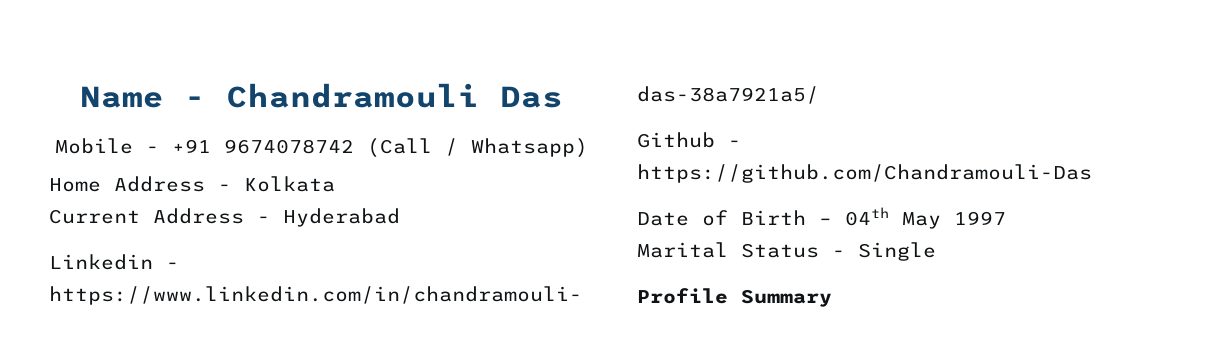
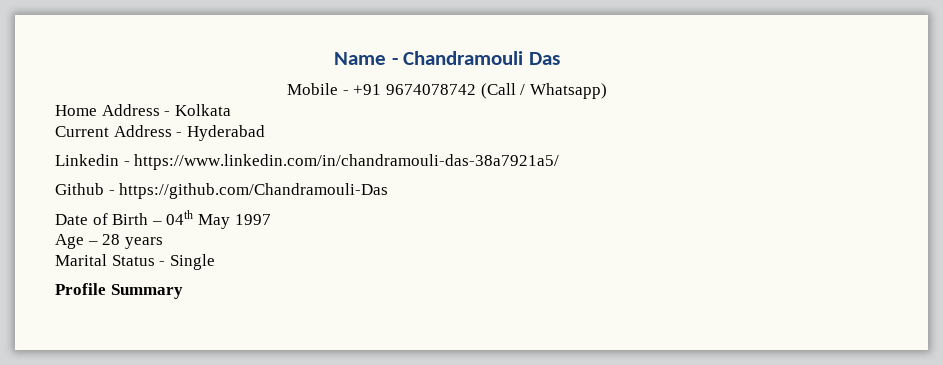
(1006, 218) none -> [55,234,163,249] // Age – 28 years

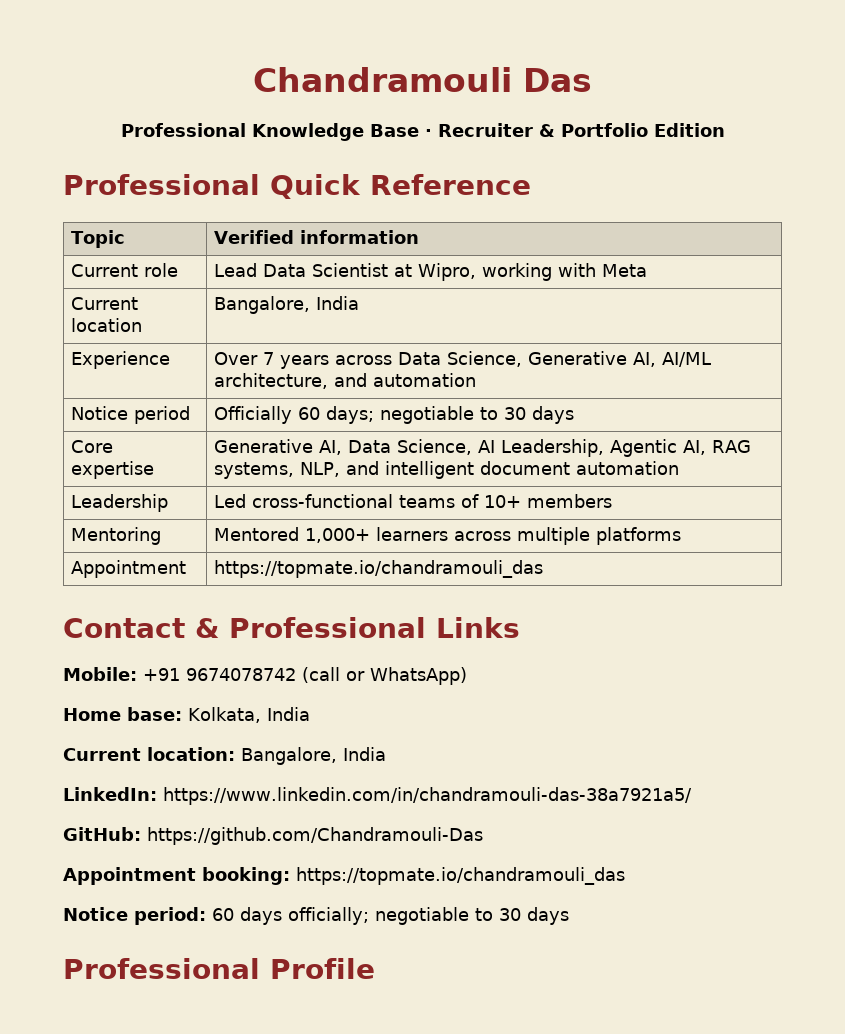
[334,52,398,65] Name - -> (253, 79) none
[287,83,607,99] [55,104,231,116] [55,125,265,141] [55,154,130,166] Mobile - +91 9674078742 (Call / Whatsapp) // Home Address - Kolkata // Current Address - Hyderabad // Linkedin - -> [120,123,725,141] [63,174,531,199] [70,230,125,248] [213,230,419,244] [70,263,178,277] [213,263,647,281] [70,297,138,310] [70,318,142,332] [213,296,359,314] [70,351,170,369] [213,351,711,369] [213,373,476,389] [70,406,190,424] [213,406,574,424] [70,440,113,453] [70,461,154,479] [213,439,751,457] [213,461,679,479] [70,494,168,512] [213,494,612,508] [70,527,161,545] [213,527,681,545] [70,560,186,578] [213,560,543,578] [63,617,520,638] [63,667,467,685] [63,707,310,723] [63,747,386,765] [63,787,157,801] Professional Knowledge Base · Recruiter & Portfolio Edition // Professional Quick Reference // Topic | Verified information // Current role | Lead Data Scientist at Wipro, working with Meta // Current location | Bangalore, India // Experience | Over 7 years across Data Science, Generative AI, AI/ML architecture, and automation // Notice period | Officially 60 days; negotiable to 30 days // Core expertise | Generative AI, Data Science, AI Leadership, Agentic AI, RAG systems, NLP, and intelligent document automation // Leadership | Led cross-functional teams of 10+ members // Mentoring | Mentored 1,000+ learners across multiple platforms // Appointment | https://topmate.io/chandramouli_das // Contact & Professional Links // Mobile: +91 9674078742 (call or WhatsApp) // Home base: Kolkata, India // Current location: Bangalore, India // LinkedIn:
[55,183,115,195] Github - -> [63,827,141,841] GitHub:
[55,210,271,229] [55,234,163,249] [55,254,215,270] [55,283,183,299] Date of Birth – 04th May 1997 // Age – 28 years // Marital Status - Single // Profile Summary -> [63,867,625,885] [63,907,569,925] [63,958,375,979] Appointment booking: https://topmate.io/chandramouli_das // Notice period: 60 days officially; negotiable to 30 days // Professional Profile

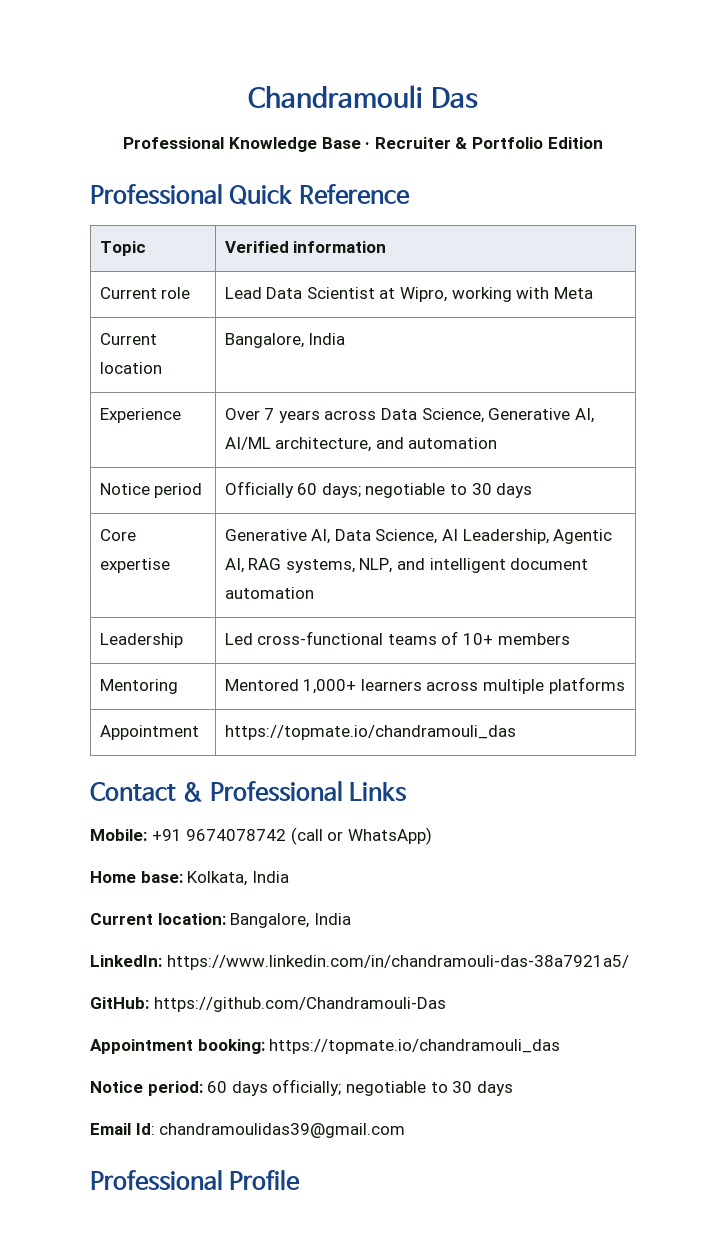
(569, 916) none -> [90,1123,406,1138] // Email Id: chandramoulidas39@gmail.com

